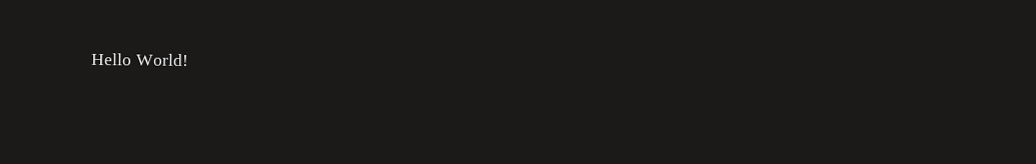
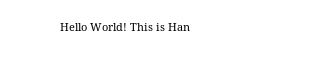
(189, 60) none -> [130,23,190,31] This is Han

